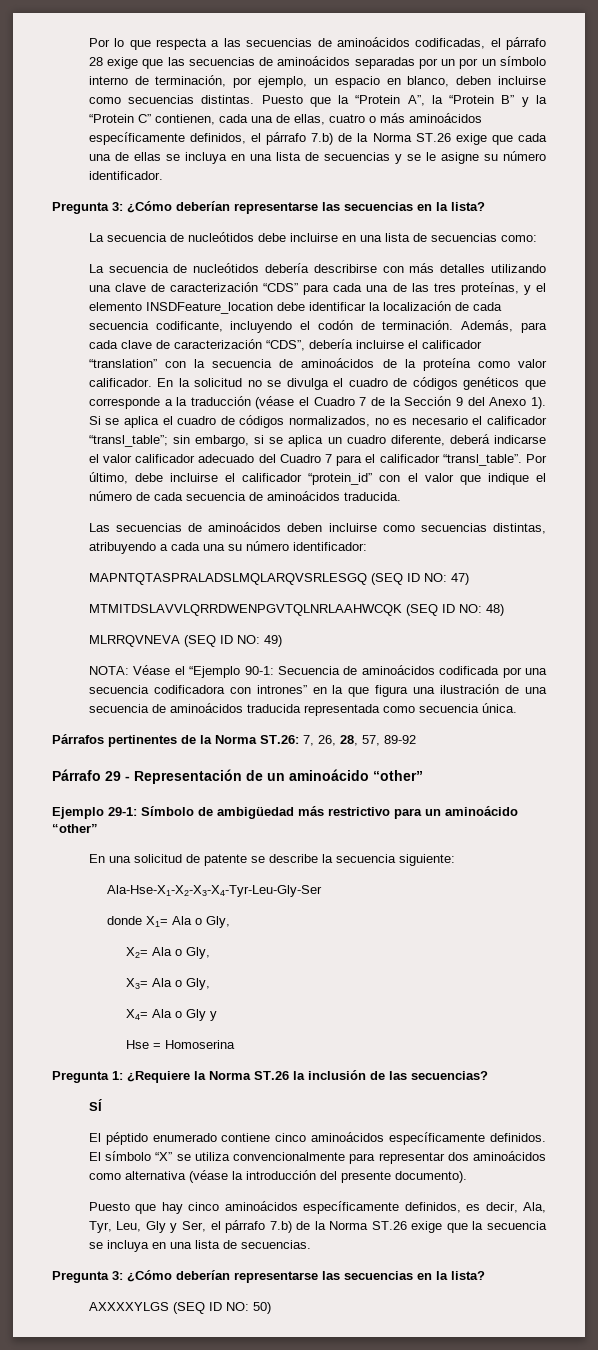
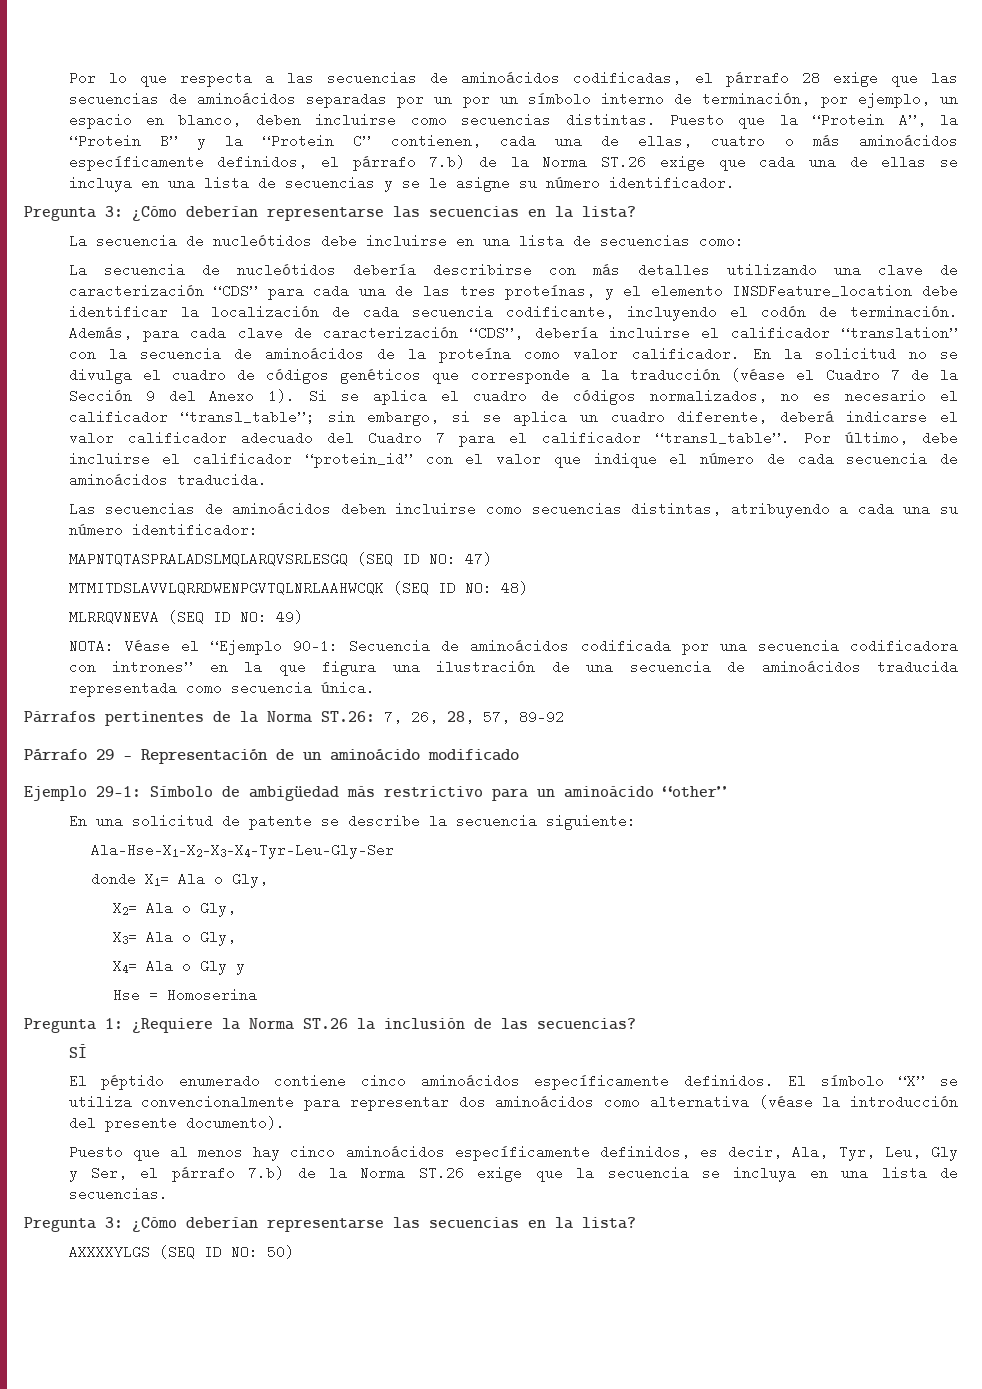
[373,770,423,781] “other” -> [428,749,519,761] modificado
(157, 1209) none -> [169,1145,244,1159] al menos

